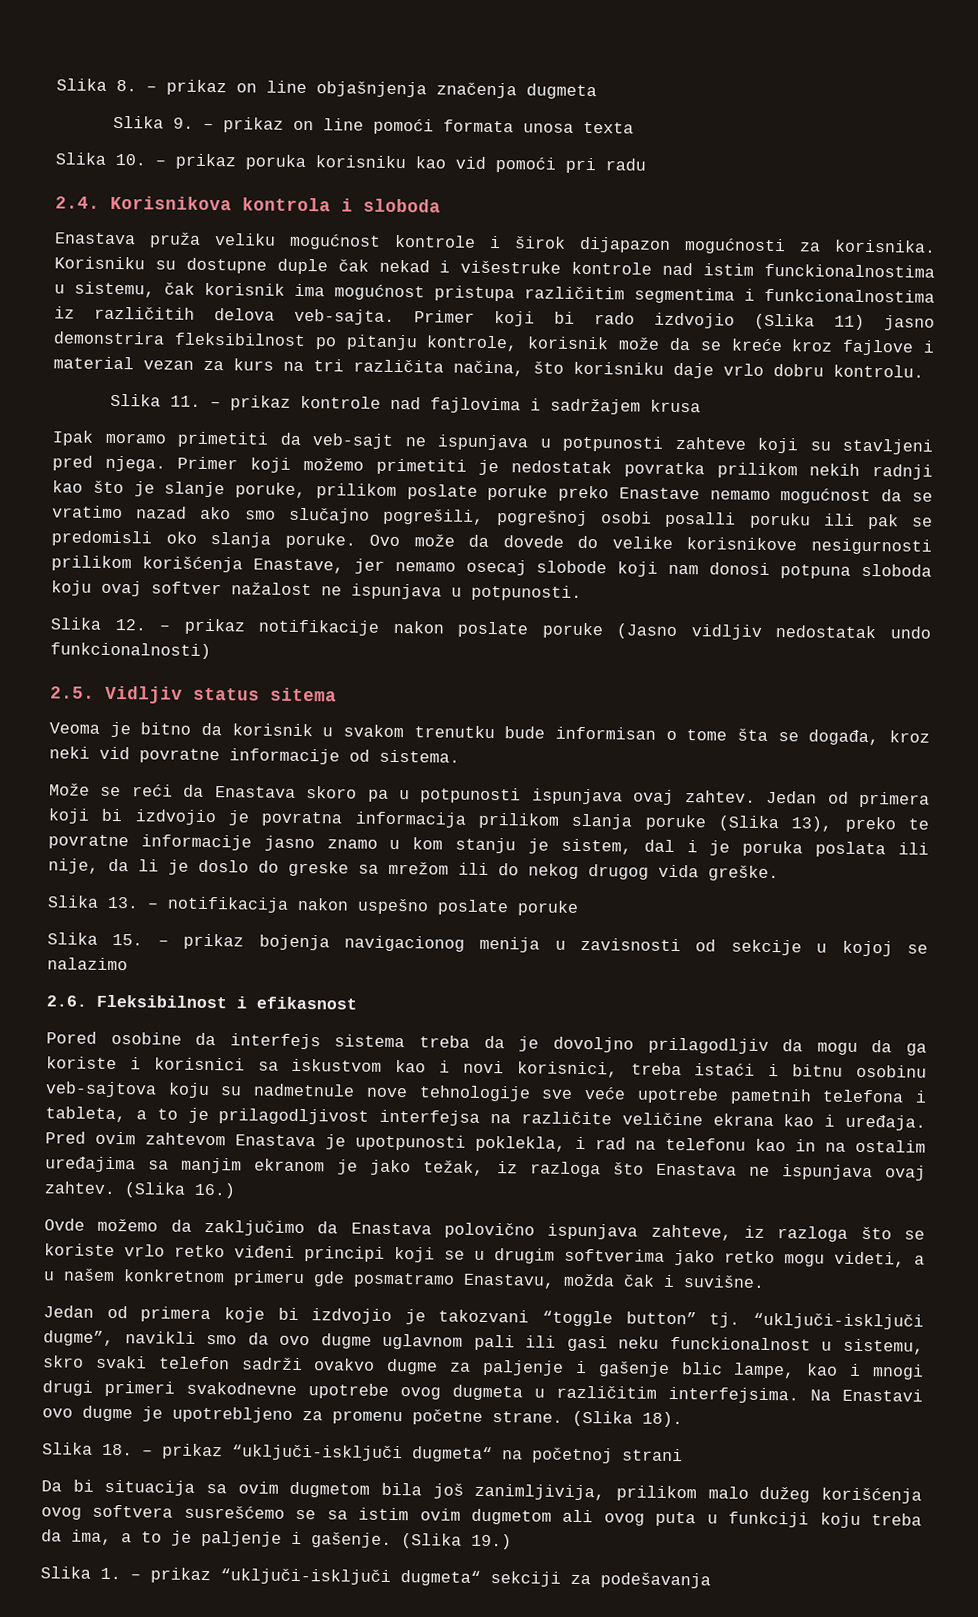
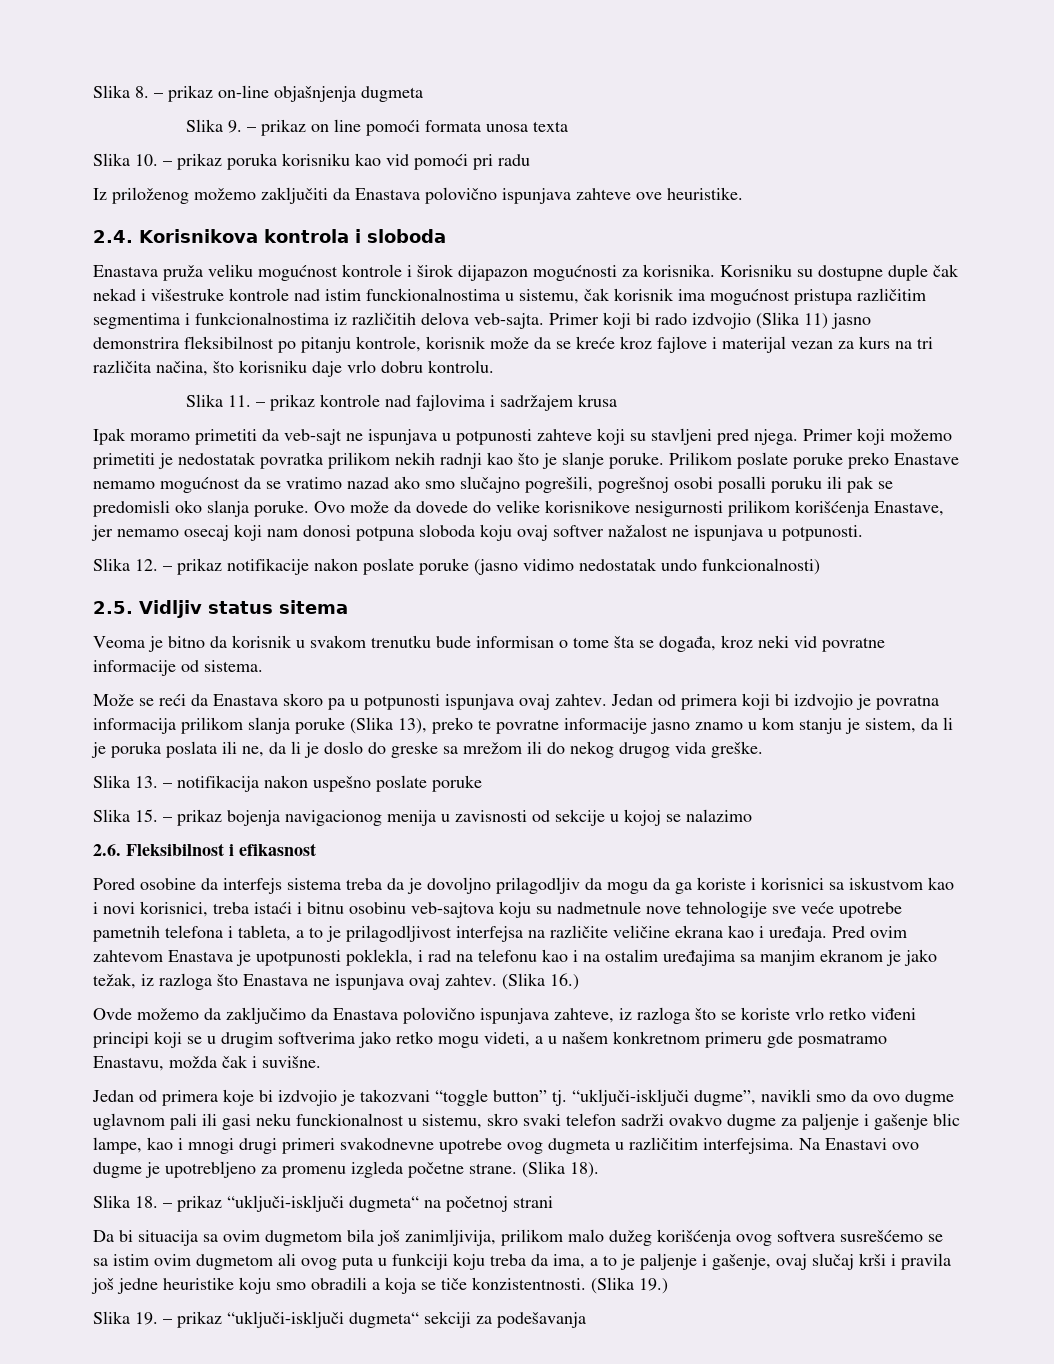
[236,80,517,99] on line objašnjenja značenja -> [218,85,356,102] on-line objašnjenja
(646, 164) none -> [93,187,743,204] // Iz priloženog možemo zaključiti da Enastava polovično ispunjava zahteve ove heuristike.
[53,356,134,370] material -> [722,336,786,353] materijal
[235,482,397,499] poruke, prilikom -> [609,452,732,469] poruke. Prilikom
[536,560,608,574] slobode -> (229, 533) none
[616,623,762,640] (Jasno vidljiv -> [474,559,574,575] (jasno vidimo
[643,839,698,853] dal i -> [921,717,953,730] da li
[48,858,99,874] nije, -> [242,746,264,757] ne,
[795,1139,816,1152] in -> [573,950,578,962] i
(403, 1417) none -> [351,1161,403,1178] izgleda
[311,1532,392,1548] gašenje. -> [712,1253,951,1270] [91,1277,586,1294] gašenje, ovaj slučaj krši i pravila još jedne heuristike koju smo obradili a koja se tiče konzistentnosti.
[100,1567,121,1580] 1. -> [135,1312,158,1325] 19.

